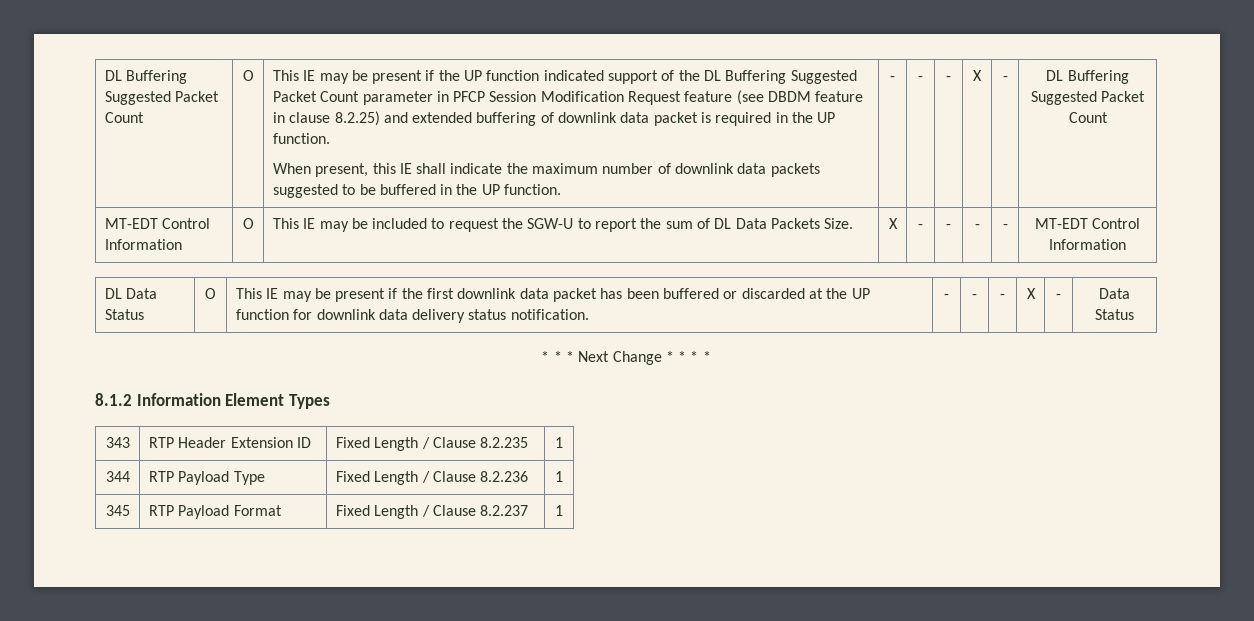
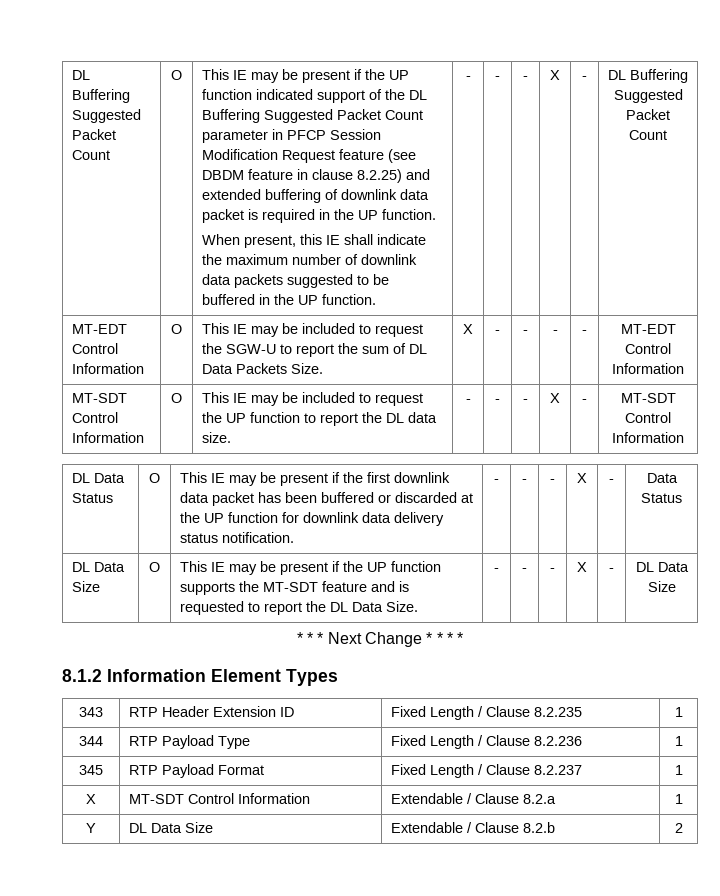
(1126, 244) none -> [71,393,127,403] [71,412,118,423] [71,432,144,443] [171,393,182,403] [201,392,423,406] [201,412,437,426] [201,432,231,443] [465,399,471,403] [495,399,500,403] [523,399,528,403] [550,393,560,403] [582,399,587,403] [620,393,676,403] [625,412,671,423] [612,432,684,443] // MT-SDT Control Information | O | This IE may be included to request the UP function to report the DL data size. | - | - | - | X | - | MT-SDT Control Information
(1134, 314) none -> [71,562,125,572] [71,581,100,592] [149,562,160,572] [179,561,441,575] [179,581,409,595] [179,601,418,615] [494,568,499,572] [522,568,527,572] [550,568,555,572] [577,562,587,572] [609,568,614,572] [635,562,689,572] [647,581,676,592] // DL Data Size | O | This IE may be present if the UP function supports the MT-SDT feature and is requested to report the DL Data Size. | - | - | - | X | - | DL Data Size
(563, 510) none -> [86,794,96,804] [128,793,310,804] [390,793,556,804] [674,794,683,804] [86,823,96,833] [128,822,213,833] [390,822,555,833] [674,823,683,833] // X | MT-SDT Control Information | Extendable / Clause 8.2.a | 1 // Y | DL Data Size | Extendable / Clause 8.2.b | 2

